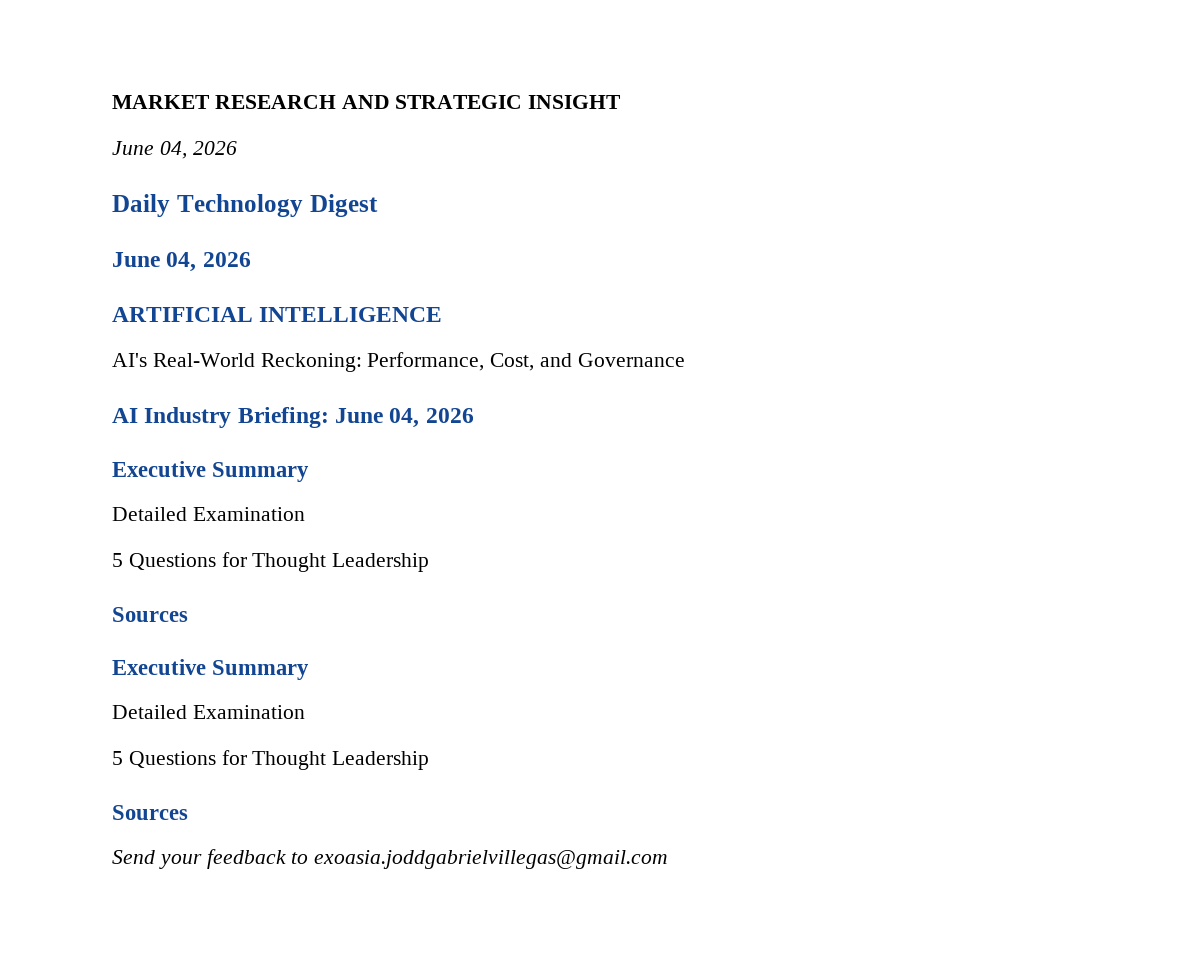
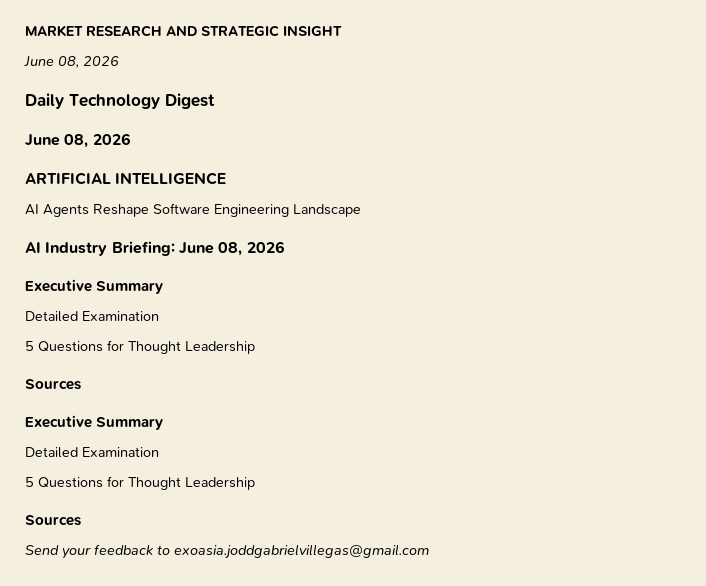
[159,141,187,159] 04, -> [58,56,79,68] 08,
[166,252,197,272] 04, -> [64,134,89,148] 08,
[112,352,685,372] AI's Real-World Reckoning: Performance, Cost, and Governance -> [25,203,361,217] AI Agents Reshape Software Engineering Landscape
[389,408,420,428] 04, -> [218,242,243,256] 08,

